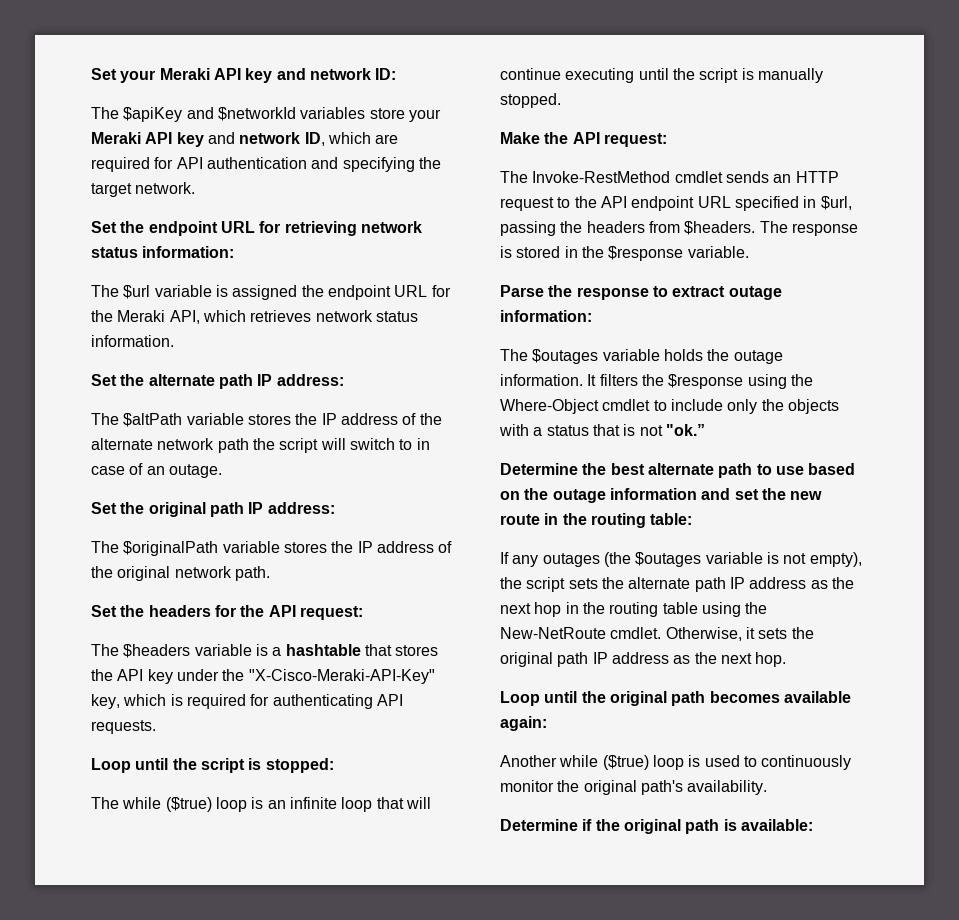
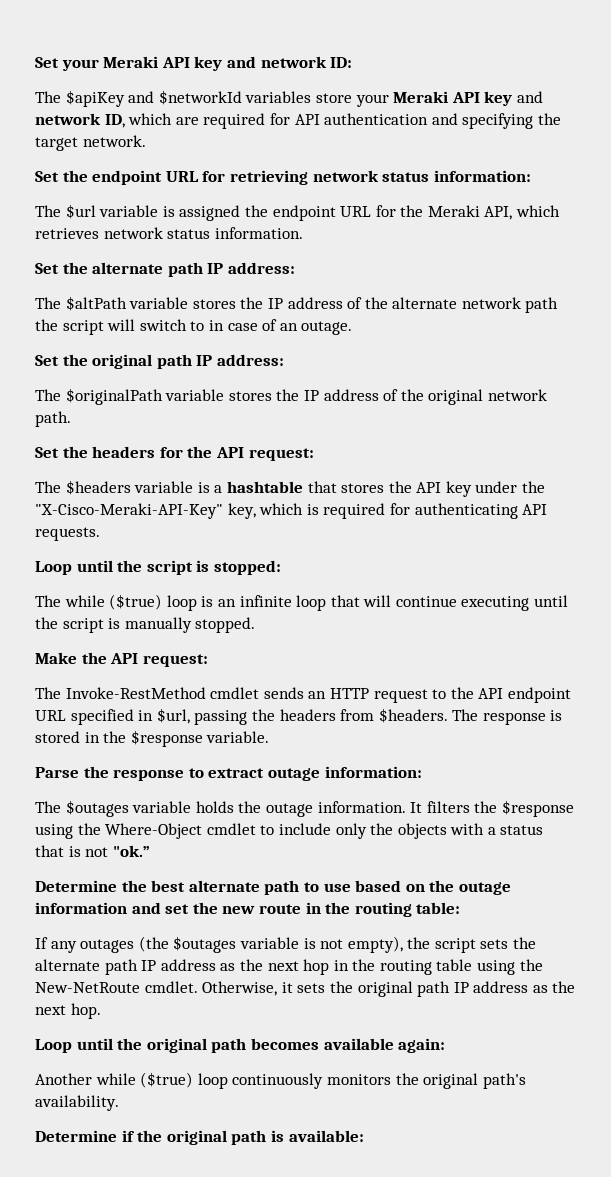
[688,755,852,770] [500,780,554,792] is used to continuously monitor -> [232,1073,391,1089] continuously monitors

